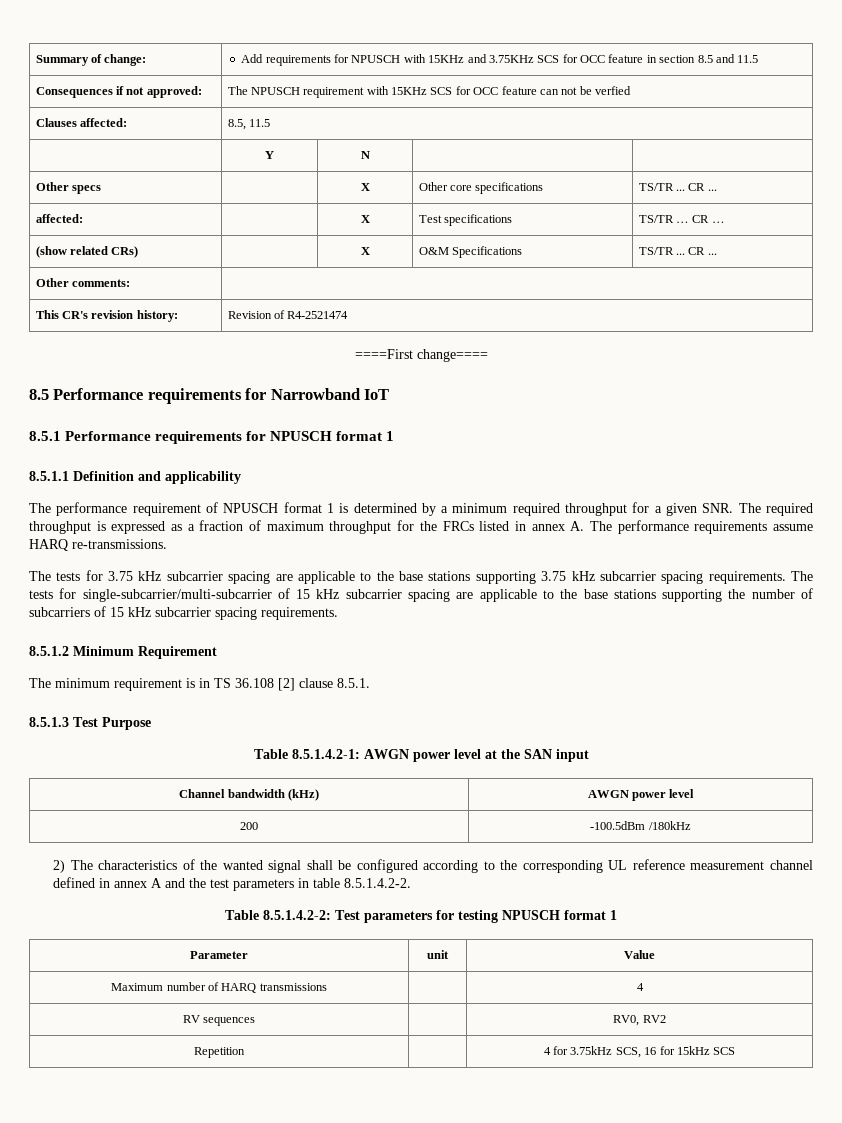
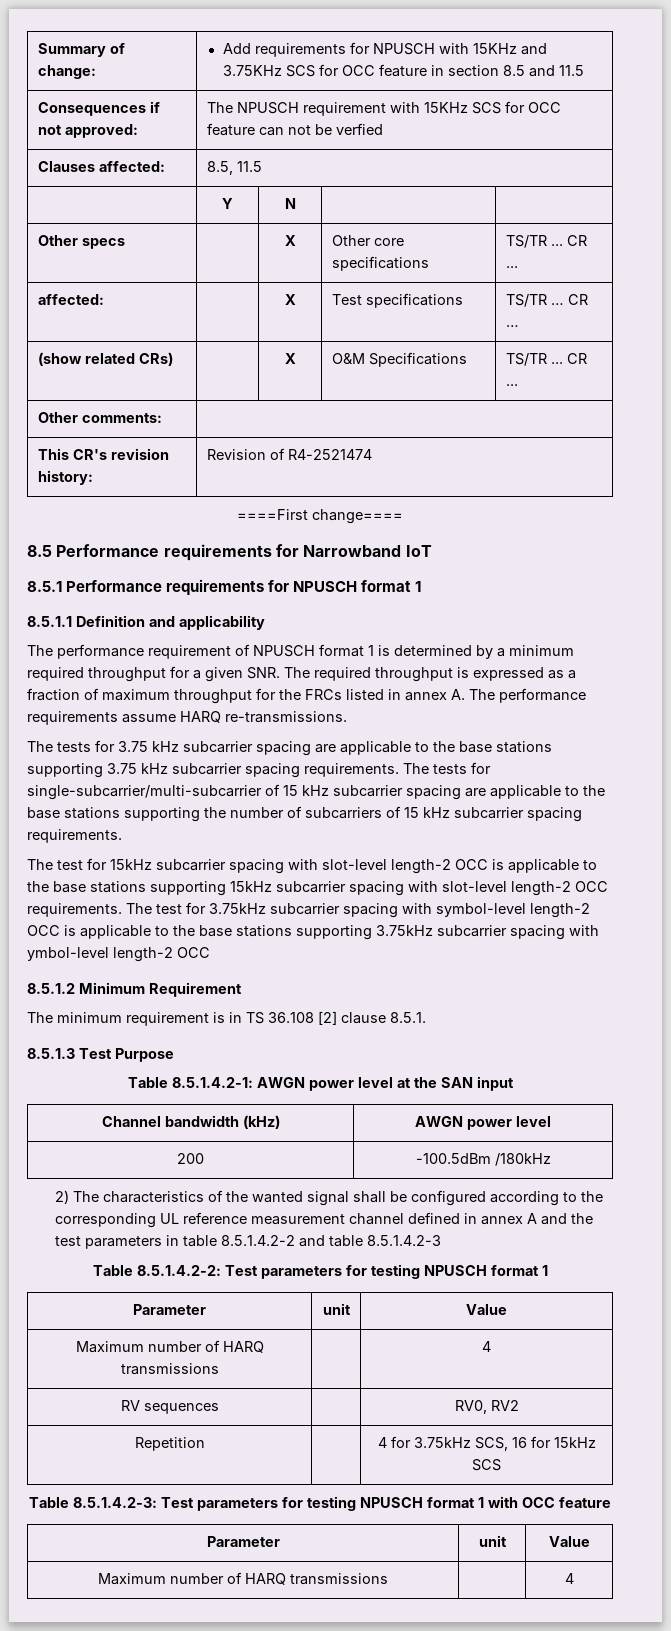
(338, 613) none -> [27,858,597,874] [27,881,608,896] [27,902,590,918] [27,925,599,940] [27,947,210,962] // The test for 15kHz subcarrier spacing with slot-level length-2 OCC is applicable to the base stations supporting 15kHz subcarrier spacing with slot-level length-2 OCC requirements. The test for 3.75kHz subcarrier spacing with symbol-level length-2 OCC is applicable to the base stations supporting 3.75kHz subcarrier spacing with ymbol-level length-2 OCC
[344,878,412,888] 8.5.1.4.2-2. -> [221,1235,442,1247] 8.5.1.4.2-2 and table 8.5.1.4.2-3
(736, 1051) none -> [29,1496,611,1511] [206,1536,280,1547] [478,1535,507,1547] [548,1536,590,1547] [98,1572,388,1585] [564,1573,574,1584] // Table 8.5.1.4.2-3: Test parameters for testing NPUSCH format 1 with OCC feature // Parameter | unit | Value // Maximum number of HARQ transmissions | | 4

